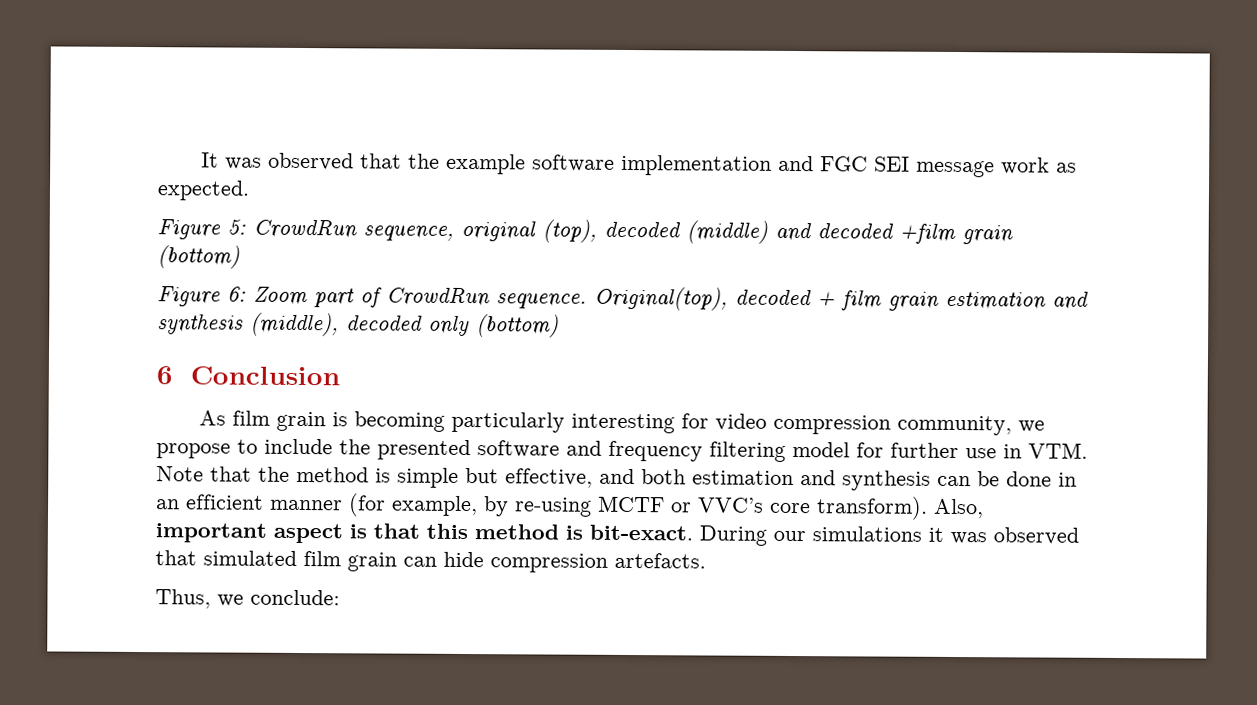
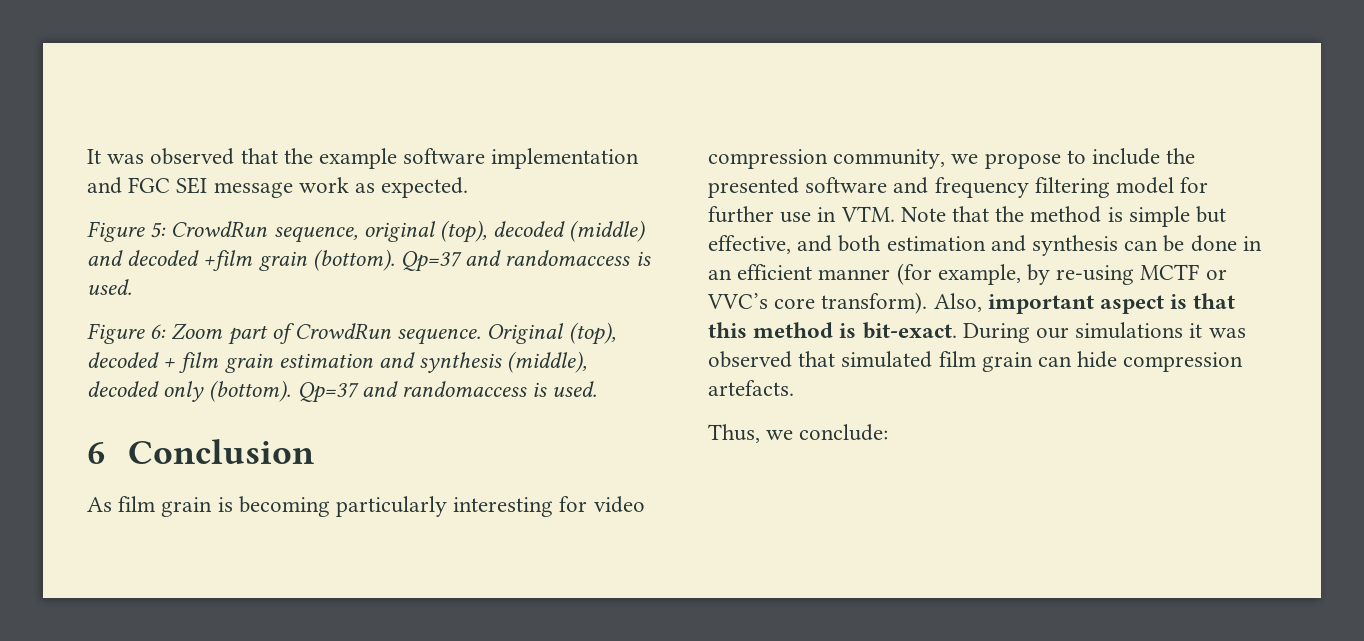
[157,245,240,269] (bottom) -> [312,249,651,272] [87,279,132,295] (bottom). Qp=37 and randomaccess is used.
[594,286,728,311] Original(top), -> [487,322,616,345] Original (top),
[476,314,559,338] (bottom) -> [209,380,598,403] (bottom). Qp=37 and randomaccess is used.

